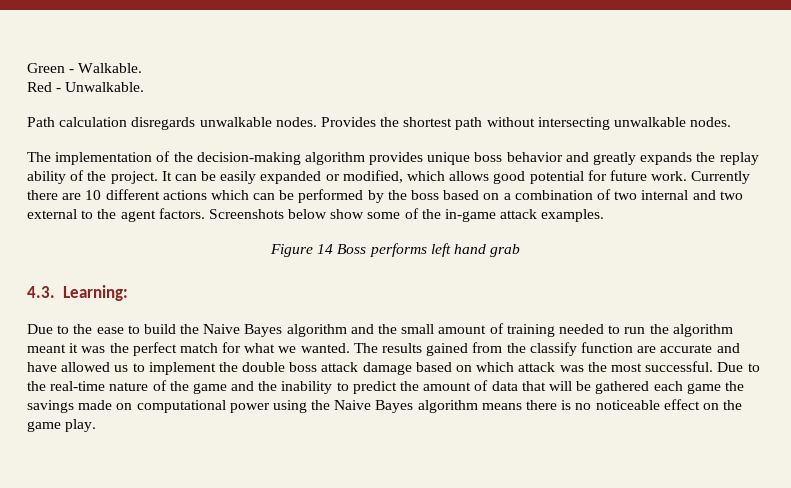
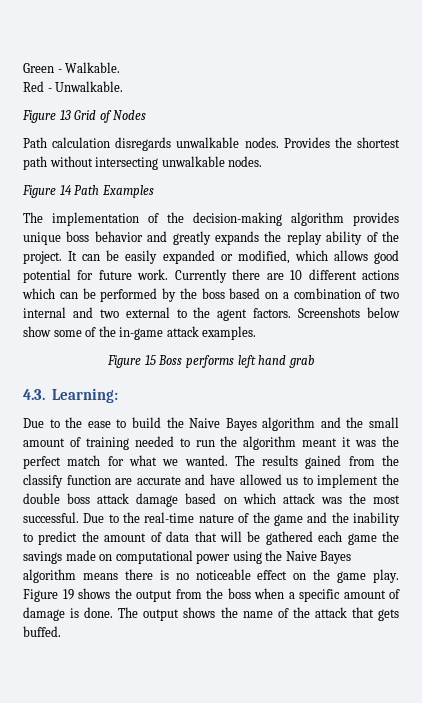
(145, 87) none -> [22,110,147,123] // Figure 13 Grid of Nodes
(732, 122) none -> [22,185,154,198] // Figure 14 Path Examples
[317,244,334,254] 14 -> [144,355,156,365] 15
(97, 425) none -> [23,588,400,602] [23,607,399,621] [23,626,61,637] Figure 19 shows the output from the boss when a specific amount of damage is done. The output shows the name of the attack that gets buffed.

